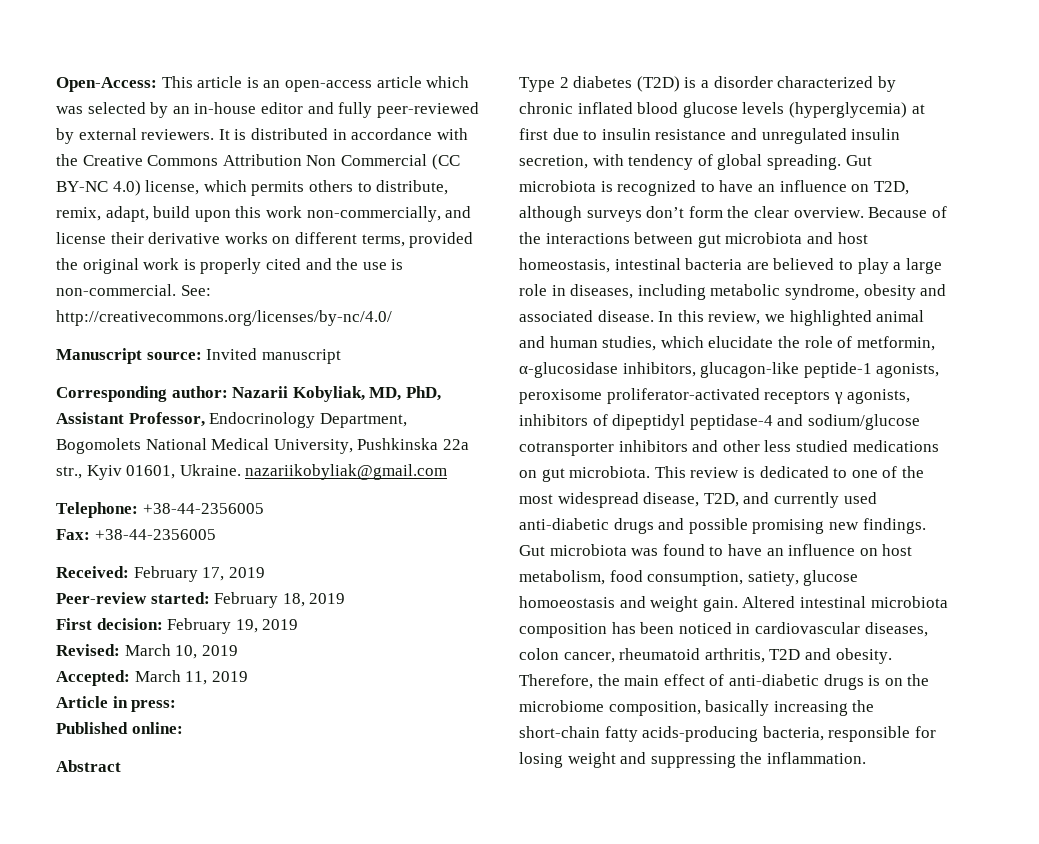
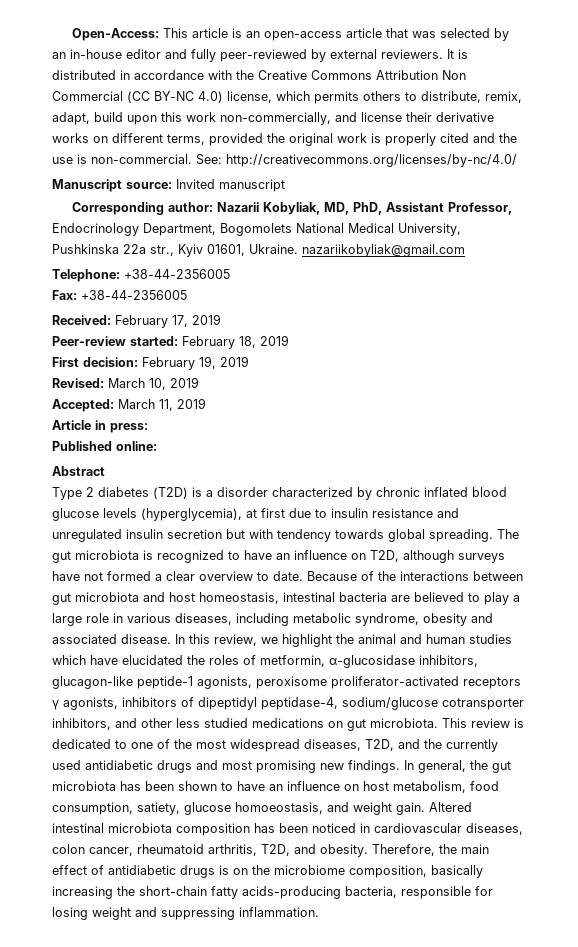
[426,76,470,88] which -> [385,28,408,38] that
[788,102,907,118] (hyperglycemia) -> [141,508,242,521] (hyperglycemia),
[519,155,588,169] secretion, -> [167,529,245,539] secretion but
[697,154,713,166] of -> [335,529,384,539] towards
[845,155,872,166] Gut -> [497,529,519,539] [52,551,71,563] The gut
[646,206,864,218] don’t form the clear overview. -> [52,571,303,581] have not formed a clear overview to date.
(566, 290) none -> [127,613,171,623] various
[789,310,872,326] highlighted -> [282,634,354,647] highlight the
[602,336,833,351] studies, which elucidate the role -> [469,634,512,644] [52,655,239,665] studies which have elucidated the roles
[689,414,804,430] peptidase-4 and -> [261,697,338,710] peptidase-4,
[618,440,688,452] inhibitors -> [52,718,111,730] inhibitors,
[643,492,770,507] disease, T2D, and -> [304,739,442,751] diseases, T2D, and the
[519,518,609,530] anti-diabetic -> [85,760,153,770] antidiabetic
[688,518,748,534] possible -> [222,761,252,770] most
[519,544,705,556] Gut microbiota was found -> [404,760,511,773] [52,781,217,791] In general, the gut microbiota has been shown
[519,596,615,608] homoeostasis -> [235,802,323,814] homoeostasis,
[769,649,801,660] T2D -> [261,844,290,856] T2D,
[728,674,819,686] anti-diabetic -> [108,865,176,875] antidiabetic
[740,752,763,764] the -> (235, 913) none

